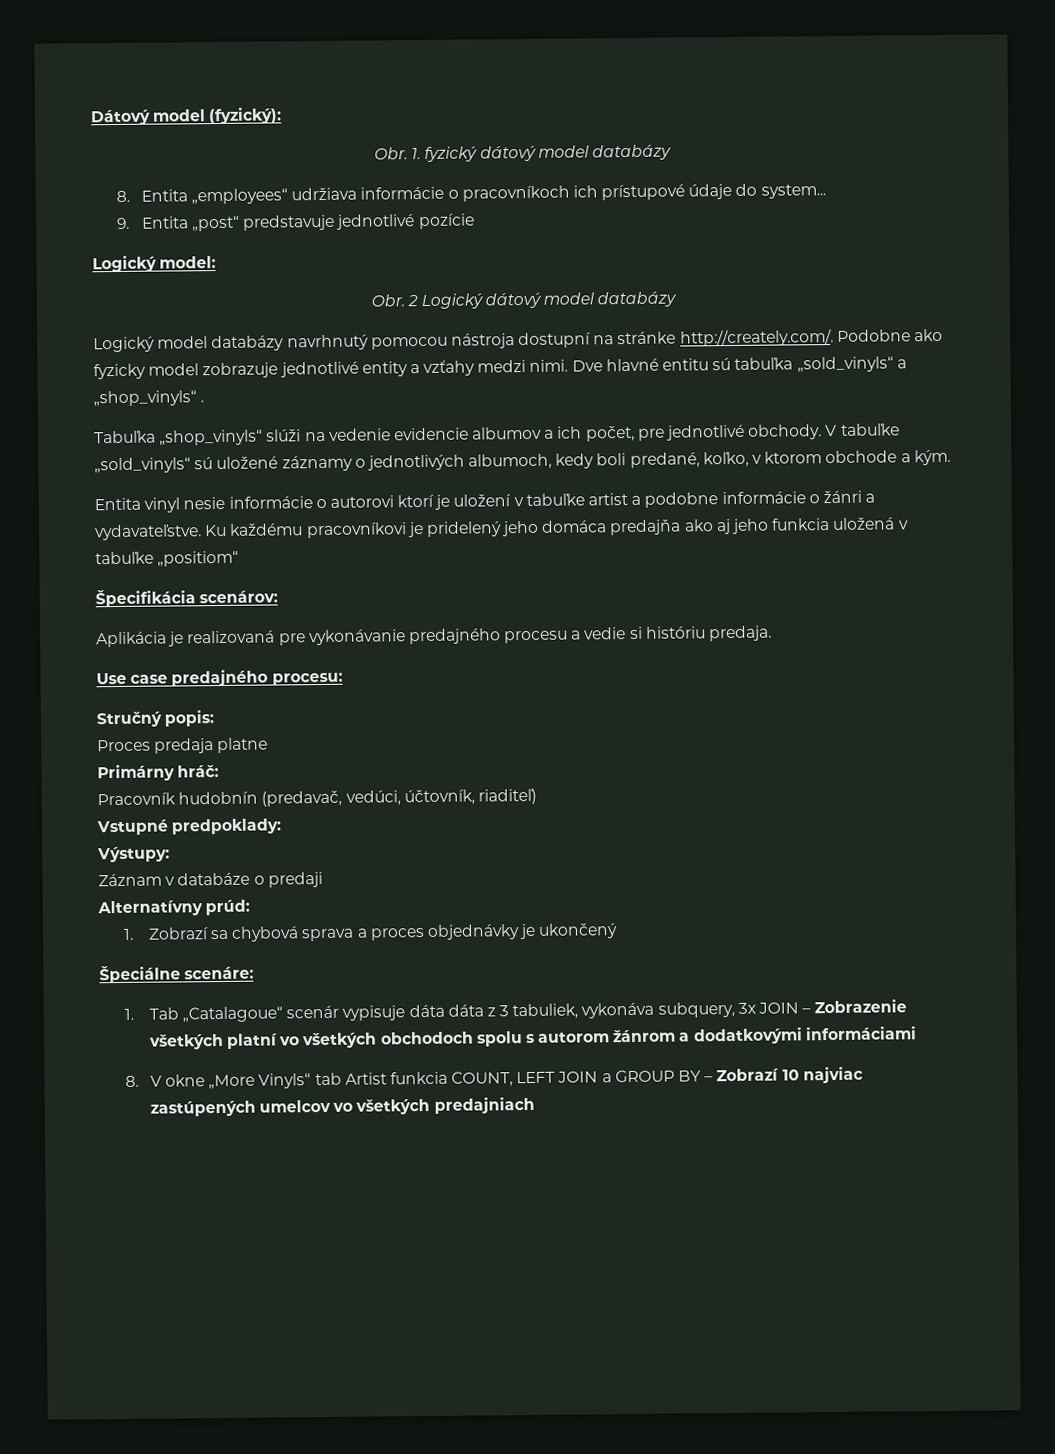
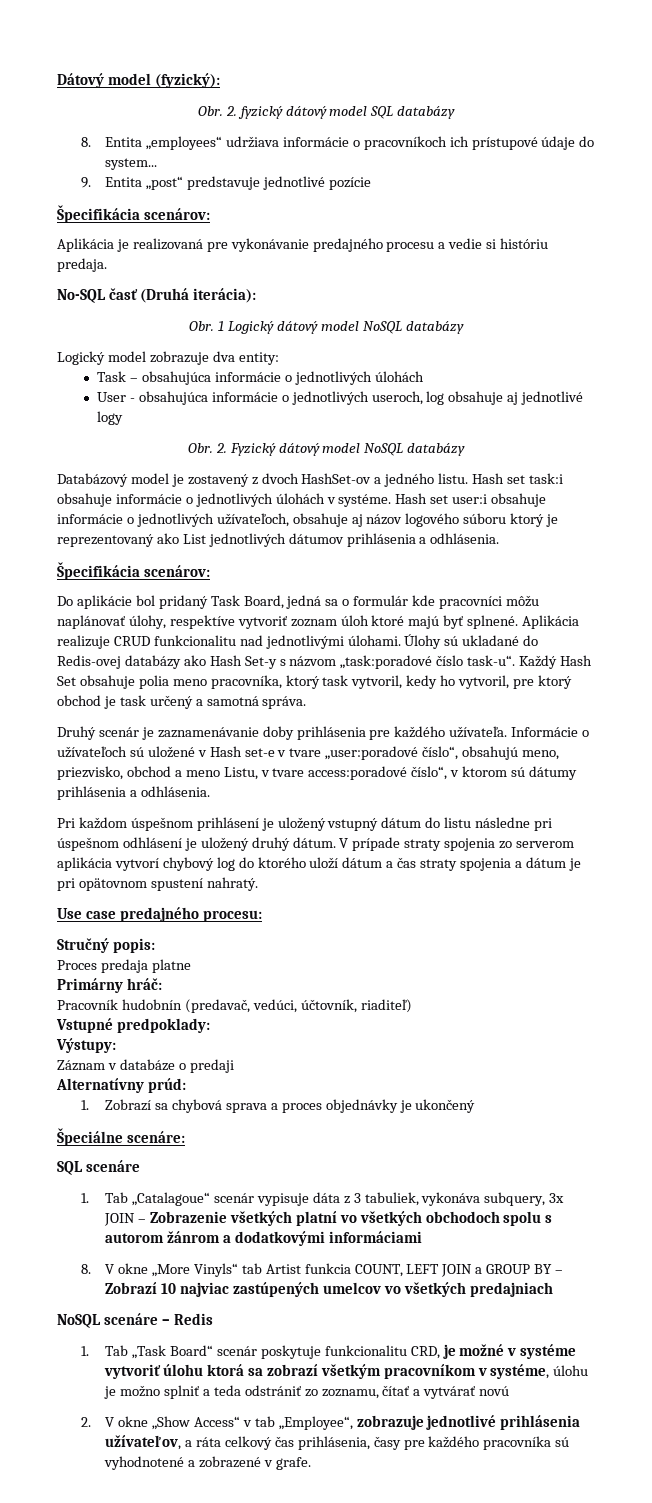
[411,148,422,160] 1. -> [225,106,237,116] 2.
(590, 151) none -> [370,106,394,119] SQL
[92,255,217,273] [370,291,678,310] [93,328,944,353] [93,356,907,380] [93,390,205,407] [94,423,900,446] [94,449,951,474] [94,490,876,513] [95,517,909,541] [95,550,240,567] // Logický model: // Obr. 2 Logický dátový model databázy // Logický model databázy navrhnutý pomocou nástroja dostupní na stránke http://creately.com/. Podobne ako fyzicky model zobrazuje jednotlivé entity a vzťahy medzi nimi. Dve hlavné entitu sú tabuľka „sold_vinyls“ a „shop_vinyls“ . // Tabuľka „shop_vinyls“ slúži na vedenie evidencie albumov a ich počet, pre jednotlivé obchody. V tabuľke „sold_vinyls“ sú uložené záznamy o jednotlivých albumoch, kedy boli predané, koľko, v ktorom obchode a kým. // Entita vinyl nesie informácie o autorovi ktorí je uložení v tabuľke artist a podobne informácie o žánri a vydavateľstve. Ku každému pracovníkovi je pridelený jeho domáca predajňa ako aj jeho funkcia uložená v tabuľke „positiom“ -> (371, 183) none
(773, 633) none -> [57,288,256,303] [189,321,464,334] [57,351,279,365] [97,371,424,385] [97,391,584,405] [97,411,124,425] [187,443,466,456] [57,473,563,487] [57,493,547,507] [57,513,559,527] [57,533,500,547] [57,562,210,580] [57,595,539,609] [57,615,580,629] [57,634,539,649] [57,655,593,669] [57,675,572,689] [57,695,307,709] [57,726,590,740] [57,746,560,760] [57,766,577,780] [57,786,210,800] [57,817,553,831] [57,837,575,851] [57,857,581,871] [57,877,258,891] // No-SQL časť (Druhá iterácia): // Obr. 1 Logický dátový model NoSQL databázy // Logický model zobrazuje dva entity: // Task – obsahujúca informácie o jednotlivých úlohách // User - obsahujúca informácie o jednotlivých useroch, log obsahuje aj jednotlivé logy // Obr. 2. Fyzický dátový model NoSQL databázy // Databázový model je zostavený z dvoch HashSet-ov a jedného listu. Hash set task:i obsahuje informácie o jednotlivých úlohách v systéme. Hash set user:i obsahuje informácie o jednotlivých užívateľoch, obsahuje aj názov logového súboru ktorý je reprezentovaný ako List jednotlivých dátumov prihlásenia a odhlásenia. // Špecifikácia scenárov: // Do aplikácie bol pridaný Task Board, jedná sa o formulár kde pracovníci môžu naplánovať úlohy, respektíve vytvoriť zoznam úloh ktoré majú byť splnené. Aplikácia realizuje CRUD funkcionalitu nad jednotlivými úlohami. Úlohy sú ukladané do Redis-ovej databázy ako Hash Set-y s názvom „task:poradové číslo task-u“. Každý Hash Set obsahuje polia meno pracovníka, ktorý task vytvoril, kedy ho vytvoril, pre ktorý obchod je task určený a samotná správa. // Druhý scenár je zaznamenávanie doby prihlásenia pre každého užívateľa. Informácie o užívateľoch sú uložené v Hash set-e v tvare „user:poradové číslo“, obsahujú meno, priezvisko, obchod a meno Listu, v tvare access:poradové číslo“, v ktorom sú dátumy prihlásenia a odhlásenia. // Pri každom úspešnom prihlásení je uložený vstupný dátum do listu následne pri úspešnom odhlásení je uložený druhý dátum. V prípade straty spojenia zo serverom aplikácia vytvorí chybový log do ktorého uloží dátum a čas straty spojenia a dátum je pri opätovnom spustení nahratý.
(255, 973) none -> [57,1160,140,1175] // SQL scenáre
[447,1004,484,1017] dáta -> (340, 1197) none
(535, 1105) none -> [57,1313,213,1328] [81,1344,577,1359] [104,1364,589,1379] [104,1385,510,1399] [81,1415,581,1430] [105,1435,570,1450] [104,1456,311,1470] // NoSQL scenáre – Redis // 1. Tab „Task Board“ scenár poskytuje funkcionalitu CRD, je možné v systéme vytvoriť úlohu ktorá sa zobrazí všetkým pracovníkom v systéme, úlohu je možno splniť a teda odstrániť zo zoznamu, čítať a vytvárať novú // 2. V okne „Show Access“ v tab „Employee“, zobrazuje jednotlivé prihlásenia užívateľov, a ráta celkový čas prihlásenia, časy pre každého pracovníka sú vyhodnotené a zobrazené v grafe.

